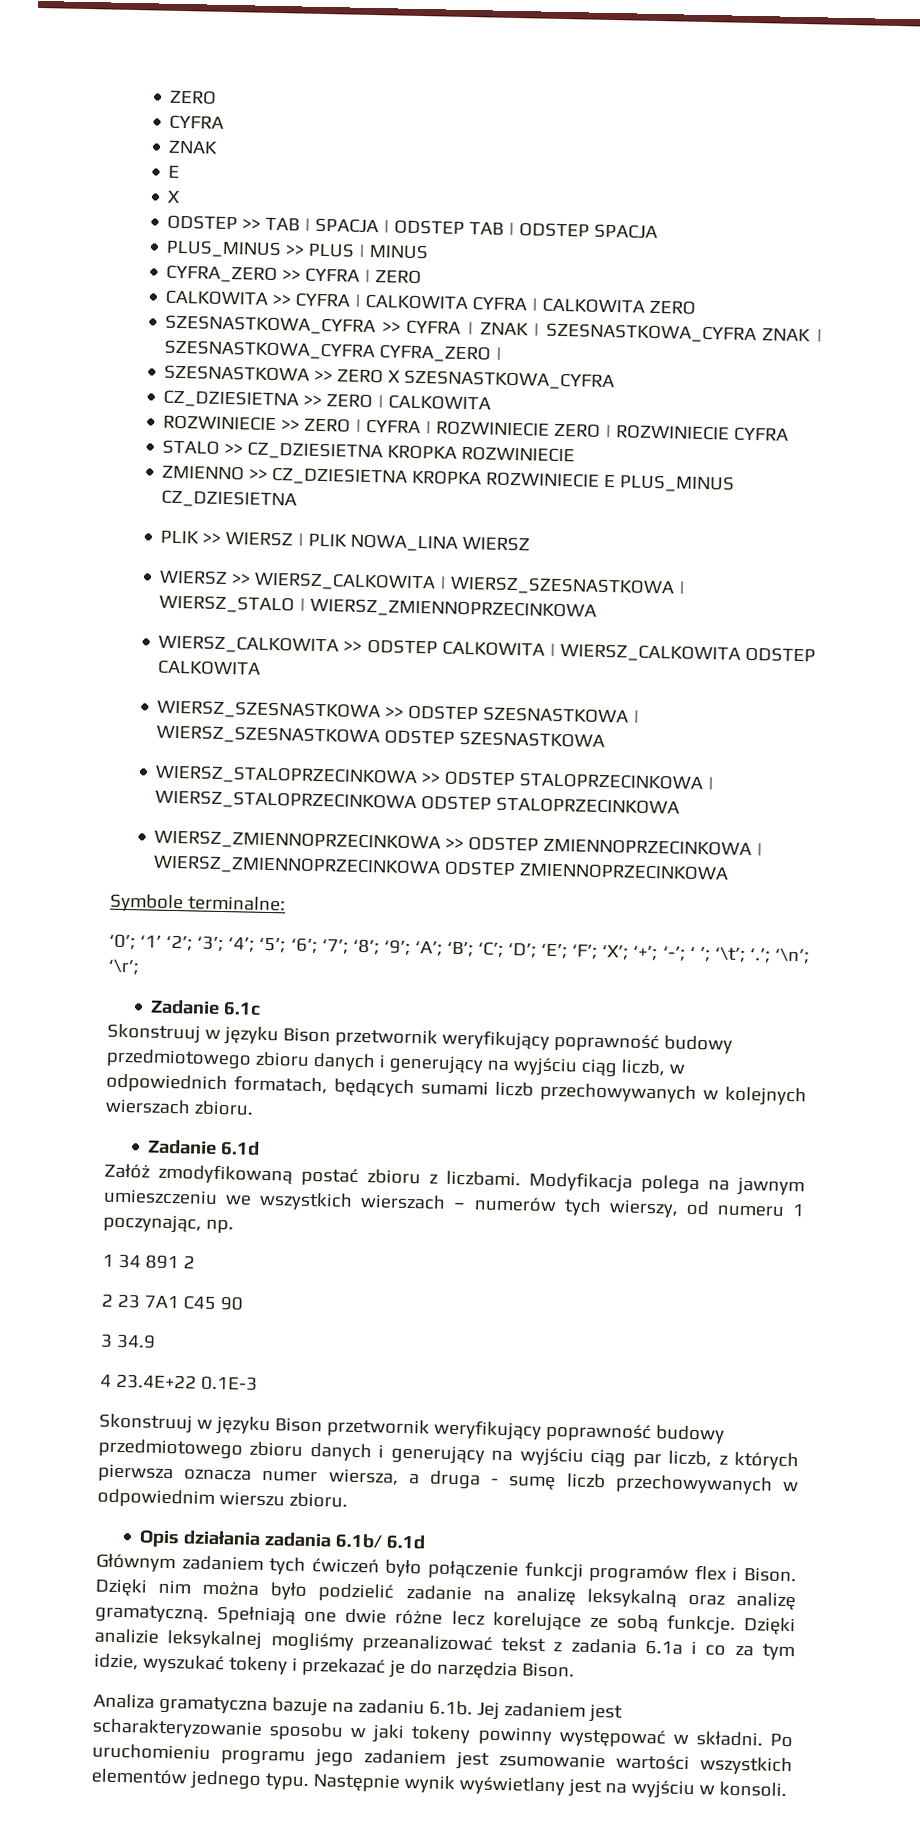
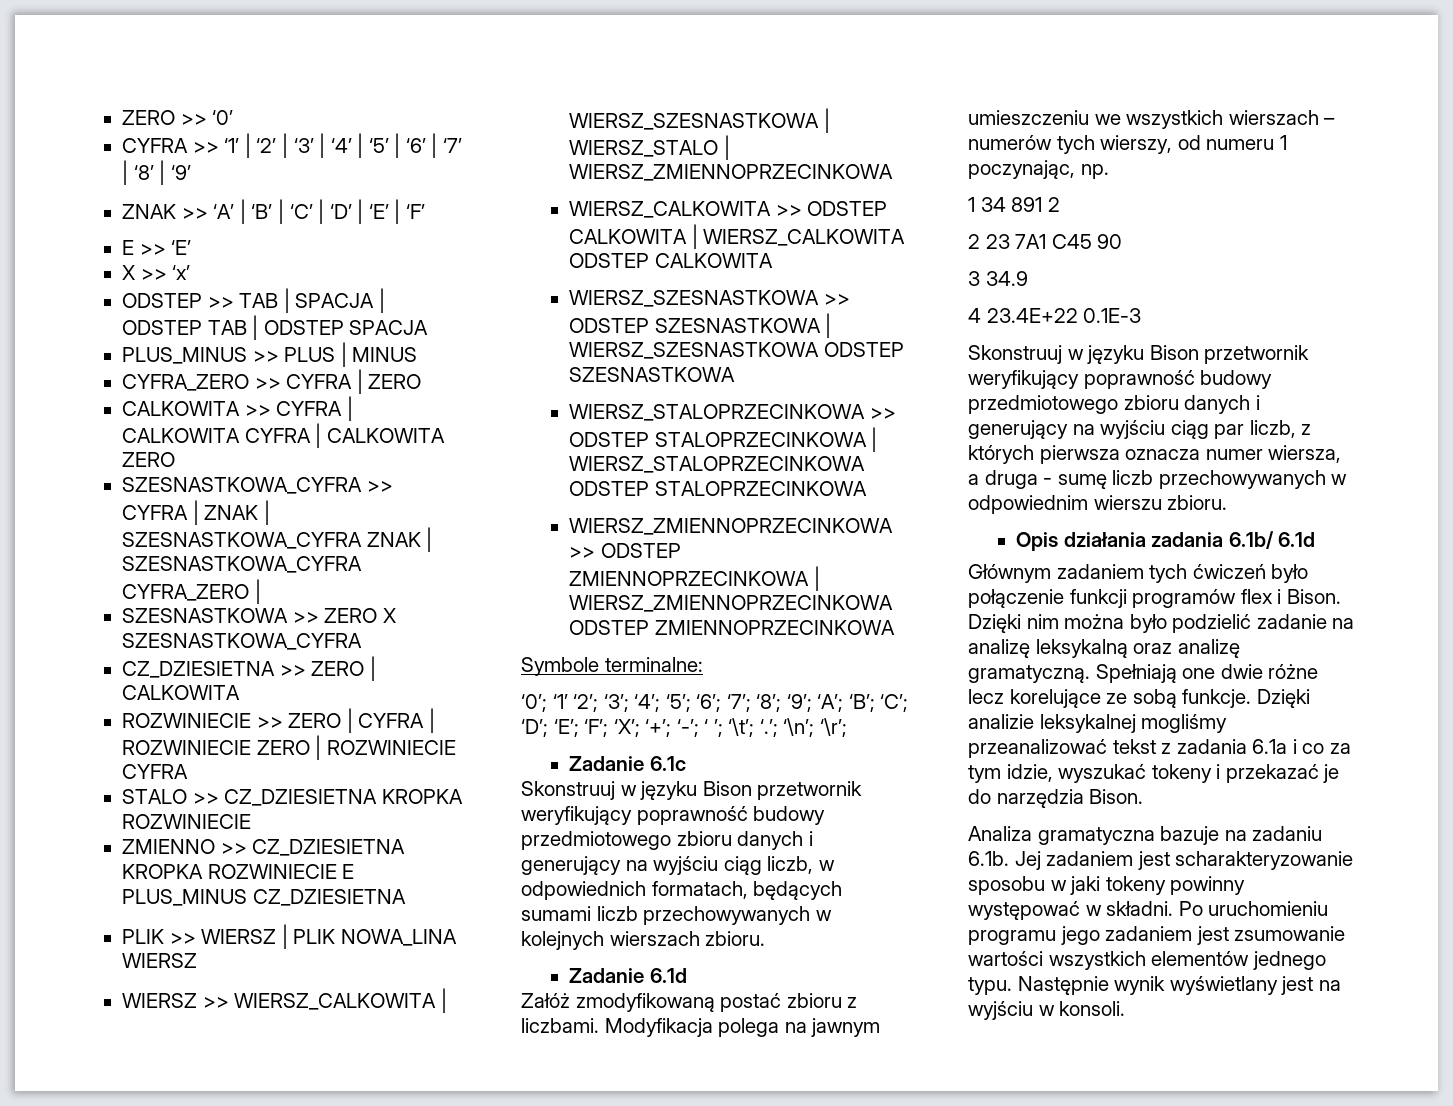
[169,89,218,105] [169,114,225,130] [168,140,219,154] [168,165,181,178] [167,190,182,203] ZERO // CYFRA // ZNAK // E // X -> [122,110,234,125] [122,133,462,158] [122,160,191,185] [122,199,425,224] [122,240,192,255] [122,265,191,280] ZERO >> ‘0’ // CYFRA >> ‘1’ | ‘2’ | ‘3’ | ‘4’ | ‘5’ | ‘6’ | ‘7’ | ‘8’ | ‘9’ // ZNAK >> ‘A’ | ‘B’ | ‘C’ | ‘D’ | ‘E’ | ‘F’ // E >> ‘E’ // X >> ‘x’

